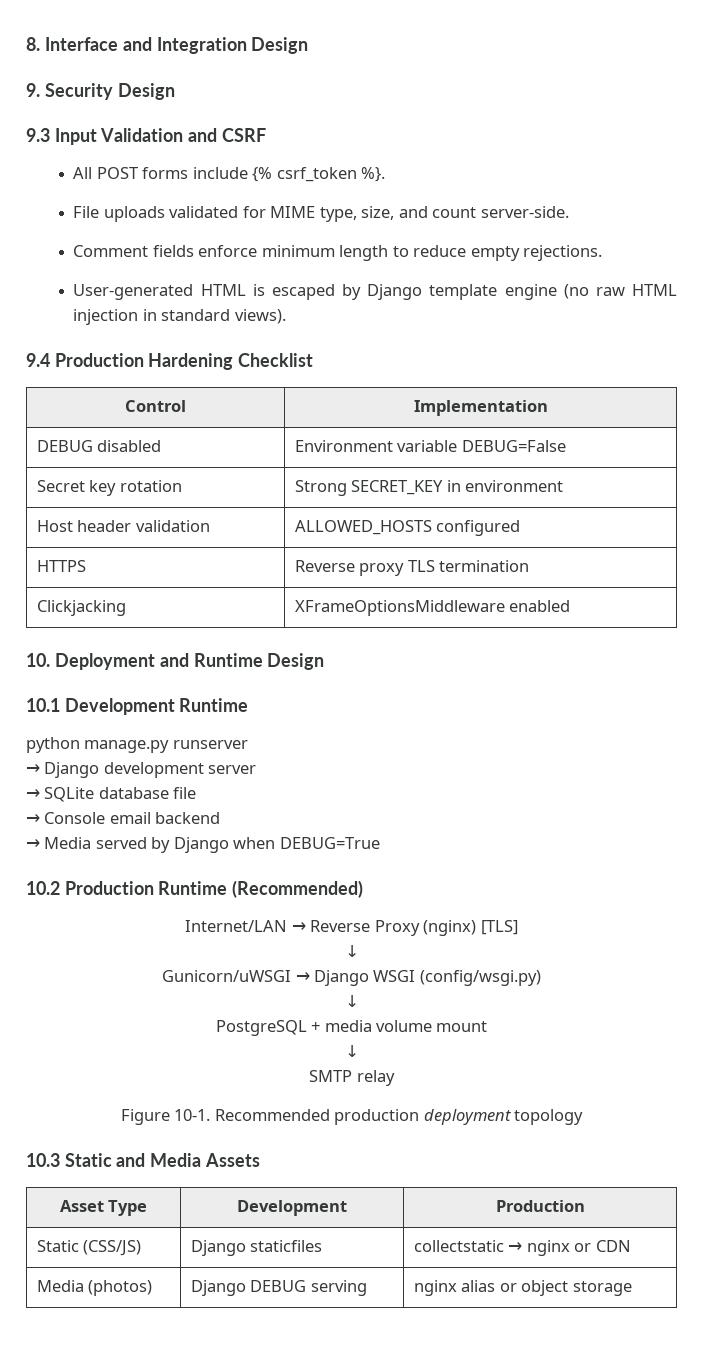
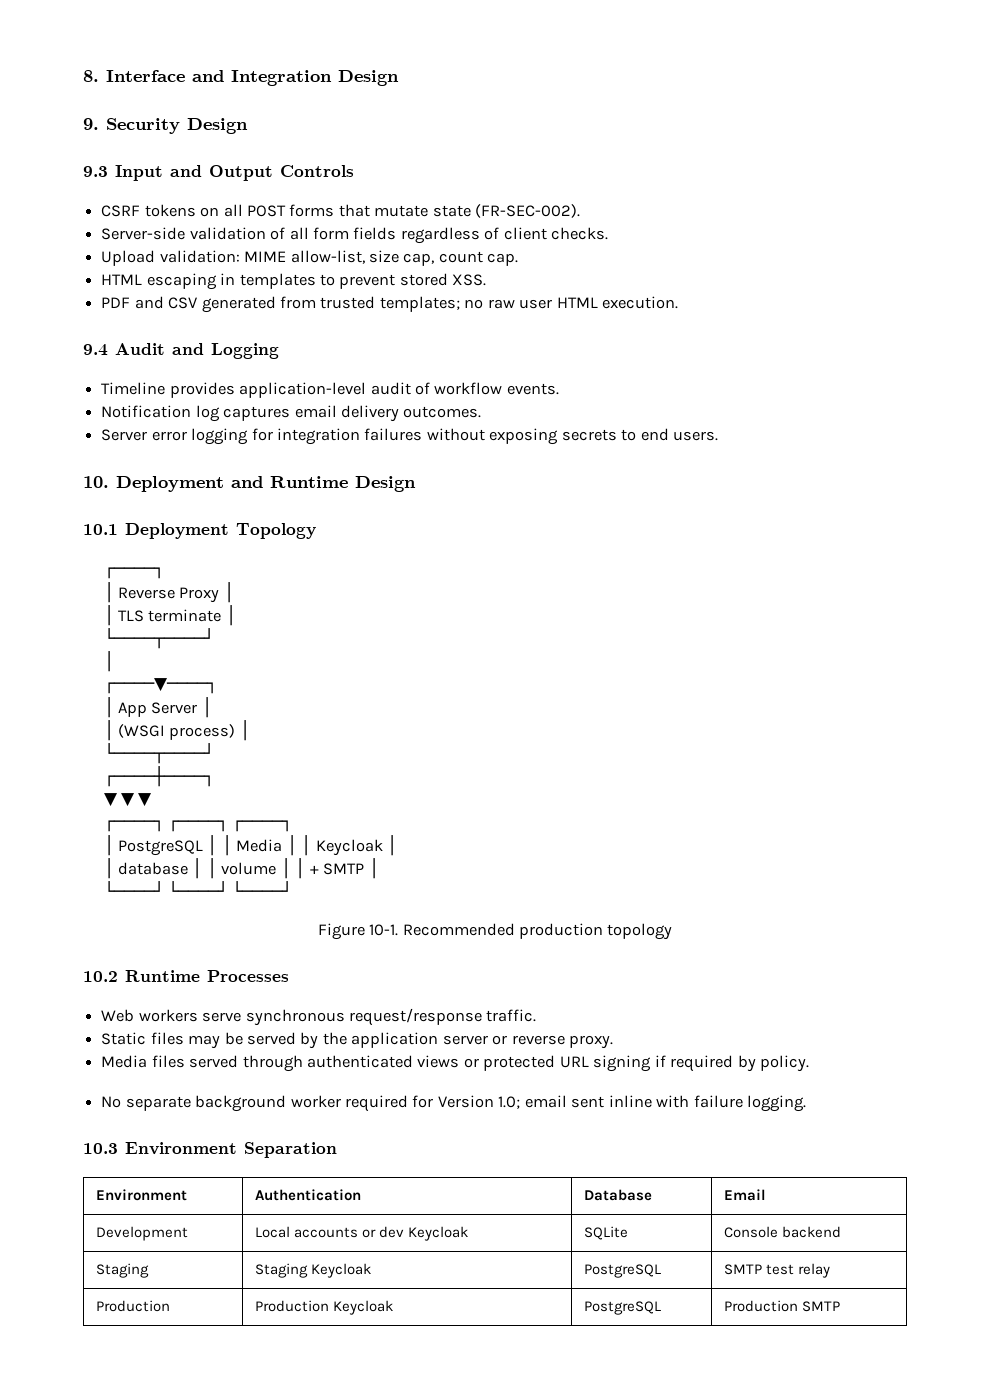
[100,128,266,142] [73,167,386,182] [73,206,569,222] [73,245,603,261] [73,284,677,300] [73,309,286,325] [26,353,314,370] [125,400,186,412] [413,400,548,416] [36,440,162,452] [294,440,566,452] [36,480,182,496] [294,480,564,496] [36,520,210,532] [294,520,521,536] [36,560,86,572] [294,560,530,576] [36,600,126,616] [294,600,571,616] Validation and CSRF // All POST forms include {% csrf_token %}. // File uploads validated for MIME type, size, and count server-side. // Comment fields enforce minimum length to reduce empty rejections. // User-generated HTML is escaped by Django template engine (no raw HTML injection in standard views). // 9.4 Production Hardening Checklist // Control | Implementation // DEBUG disabled | Environment variable DEBUG=False // Secret key rotation | Strong SECRET_KEY in environment // Host header validation | ALLOWED_HOSTS configured // HTTPS | Reverse proxy TLS termination // Clickjacking | XFrameOptionsMiddleware enabled -> [170,165,354,181] [101,204,581,218] [101,227,609,244] [101,250,519,266] [101,273,487,290] [101,296,679,313] [83,343,279,359] [101,382,559,398] [101,405,482,422] [101,428,719,445] and Output Controls // CSRF tokens on all POST forms that mutate state (FR-SEC-002). // Server-side validation of all form fields regardless of client checks. // Upload validation: MIME allow-list, size cap, count cap. // HTML escaping in templates to prevent stored XSS. // PDF and CSV generated from trusted templates; no raw user HTML execution. // 9.4 Audit and Logging // Timeline provides application-level audit of workflow events. // Notification log captures email delivery outcomes. // Server error logging for integration failures without exposing secrets to end users.
[64,698,249,715] [26,737,248,753] [26,762,257,778] [26,787,197,802] [26,812,221,824] [26,837,380,853] [26,880,364,898] [185,920,518,936] [344,945,359,957] [162,970,541,986] [344,995,359,1007] [215,1020,488,1036] [344,1045,359,1057] [309,1070,395,1086] Development Runtime // python manage.py runserver // → Django development server // → SQLite database file // → Console email backend // → Media served by Django when DEBUG=True // 10.2 Production Runtime (Recommended) // Internet/LAN → Reverse Proxy (nginx) [TLS] // ↓ // Gunicorn/uWSGI → Django WSGI (config/wsgi.py) // ↓ // PostgreSQL + media volume mount // ↓ // SMTP relay -> [125,523,316,539] [103,567,164,579] [103,582,234,603] [103,605,236,626] [103,628,214,649] [103,651,114,672] [103,678,217,694] [103,697,212,718] [103,720,250,741] [103,743,214,764] [103,766,214,787] [103,793,153,807] [103,820,293,832] [103,835,398,856] [103,858,379,879] [103,881,293,897] Deployment Topology // ┌────┐ // │ Reverse Proxy │ // │ TLS terminate │ // └────┬────┘ // │ // ┌────▼────┐ // │ App Server │ // │ (WSGI process) │ // └────┬────┘ // ┌────┼────┐ // ▼ ▼ ▼ // ┌────┐ ┌────┐ ┌────┐ // │ PostgreSQL │ │ Media │ │ Keycloak │ // │ database │ │ volume │ │ + SMTP │ // └────┘ └────┘ └────┘
[423,1109,511,1125] deployment -> (603, 931) none
[26,1153,260,1167] [59,1200,148,1216] [237,1200,347,1216] [495,1200,585,1212] [36,1240,142,1256] [190,1240,323,1256] [413,1240,631,1256] [36,1280,153,1296] [190,1280,367,1296] [413,1280,632,1296] 10.3 Static and Media Assets // Asset Type | Development | Production // Static (CSS/JS) | Django staticfiles | collectstatic → nginx or CDN // Media (photos) | Django DEBUG serving | nginx alias or object storage -> [83,970,289,982] [101,1008,537,1026] [101,1032,614,1049] [101,1055,810,1072] [101,1095,807,1112] [83,1142,337,1158] [95,1189,187,1201] [254,1189,361,1201] [583,1189,652,1201] [723,1189,766,1201] [95,1226,188,1241] [254,1226,468,1241] [583,1226,628,1240] [723,1226,841,1238] [95,1263,149,1278] [254,1263,371,1278] [583,1264,661,1278] [723,1263,830,1278] [95,1300,170,1312] [254,1300,393,1315] [583,1301,661,1315] [723,1300,840,1312] 10.2 Runtime Processes // Web workers serve synchronous request/response traffic. // Static files may be served by the application server or reverse proxy. // Media files served through authenticated views or protected URL signing if required by policy. // No separate background worker required for Version 1.0; email sent inline with failure logging. // 10.3 Environment Separation // Environment | Authentication | Database | Email // Development | Local accounts or dev Keycloak | SQLite | Console backend // Staging | Staging Keycloak | PostgreSQL | SMTP test relay // Production | Production Keycloak | PostgreSQL | Production SMTP

